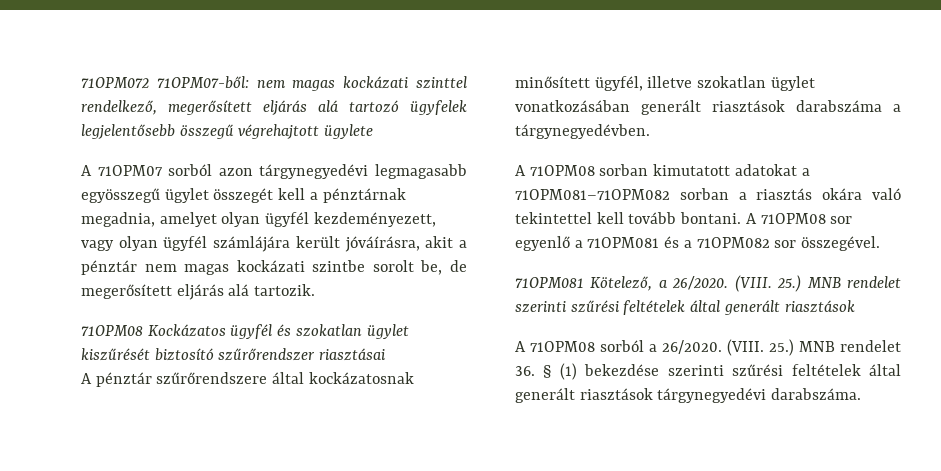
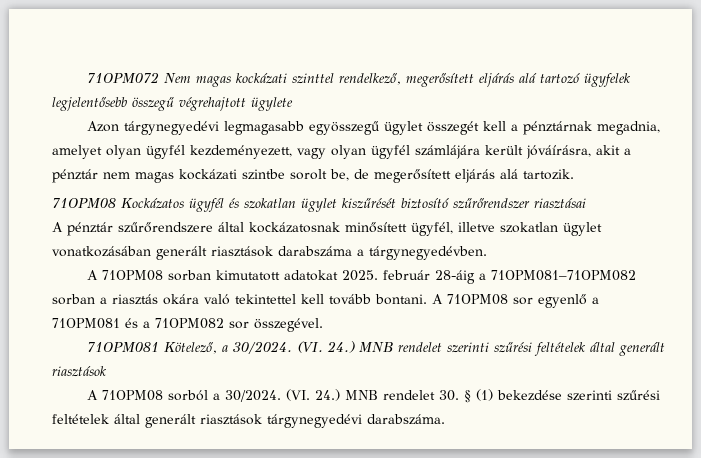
[156,76,286,89] 71OPM07-ből: nem -> [164,73,192,83] Nem
[81,164,253,176] A 71OPM07 sorból azon -> [87,121,120,132] Azon
(797, 170) none -> [342,270,476,284] 2025. február 28-áig
[672,275,802,292] 26/2020. (VIII. 25.) -> [233,341,356,354] 30/2024. (VI. 24.)
[662,339,901,356] [515,366,535,376] 26/2020. (VIII. 25.) MNB rendelet 36. -> [225,389,460,402] 30/2024. (VI. 24.) MNB rendelet 30.

